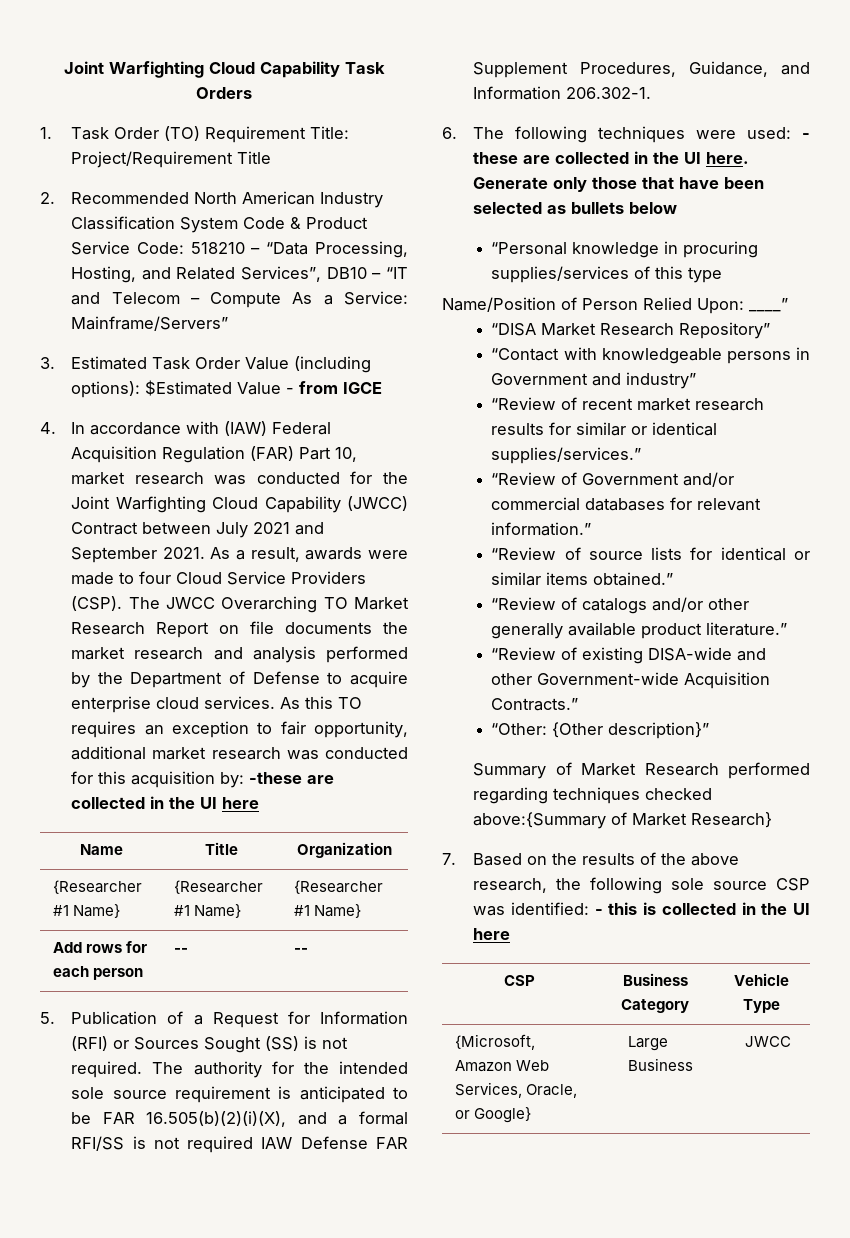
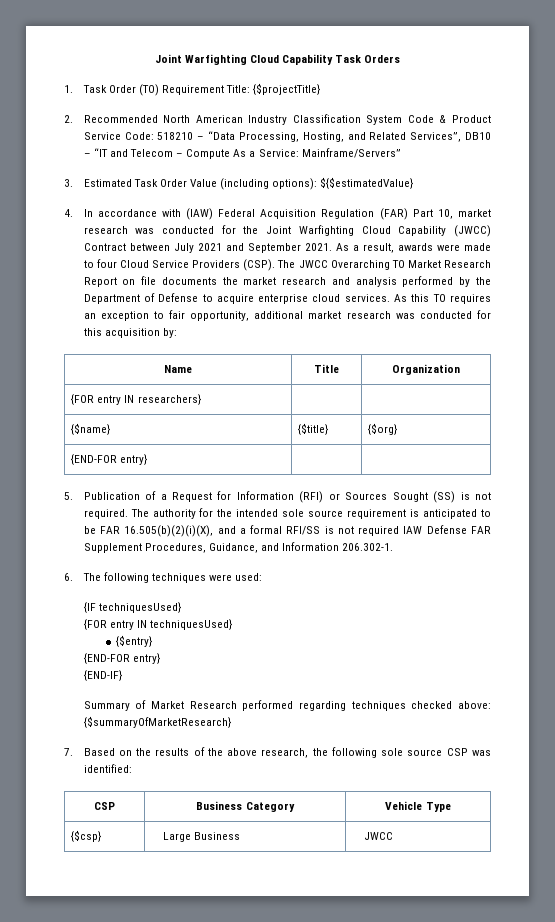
[71,151,272,168] Project/Requirement Title -> [253,83,321,95] {$projectTitle}
[145,380,383,396] $Estimated Value - from IGCE -> [320,177,414,189] ${$estimatedValue}
[249,772,335,784] [71,796,260,809] [79,844,123,855] [205,842,238,855] [297,842,392,858] [53,880,143,894] [53,904,121,918] [174,880,264,894] [174,904,242,918] [294,880,384,894] [294,904,362,918] [53,941,148,953] [53,966,144,980] [174,948,189,953] [294,948,309,953] -these are collected in the UI here // Name | Title | Organization // {Researcher #1 Name} | {Researcher #1 Name} | {Researcher #1 Name} // Add rows for each person | -- | -- -> [164,365,192,373] [314,364,339,373] [392,364,460,375] [71,394,201,405] [71,423,111,435] [298,423,329,435] [368,423,398,435] [71,454,148,465] // Name | Title | Organization // {FOR entry IN researchers} | | // {$name} | {$title} | {$org} // {END-FOR entry} | |
[802,133,810,139] [473,151,750,164] [473,177,765,192] [473,202,678,214] [491,241,759,258] [491,266,723,283] [442,297,788,314] [491,322,771,339] [491,347,810,364] [491,372,697,389] [491,397,765,411] [491,422,718,436] [491,447,642,464] [491,472,735,487] [491,497,762,511] [491,522,592,536] [491,547,810,561] [491,572,674,586] [491,597,750,614] [491,622,788,639] [491,647,767,664] [491,672,771,689] [491,698,579,711] [491,722,710,739] - these are collected in the UI here. Generate only those that have been selected as bullets below // “Personal knowledge in procuring supplies/services of this type // Name/Position of Person Relied Upon: ____” // “DISA Market Research Repository” // “Contact with knowledgeable persons in Government and industry” // “Review of recent market research results for similar or identical supplies/services.” // “Review of Government and/or commercial databases for relevant information.” // “Review of source lists for identical or similar items obtained.” // “Review of catalogs and/or other generally available product literature.” // “Review of existing DISA-wide and other Government-wide Acquisition Contracts.” // “Other: {Other description}” -> [83,602,181,613] [83,619,232,630] [115,635,152,647] [83,653,160,664] [83,670,122,681] // {IF techniquesUsed} // {FOR entry IN techniquesUsed} // {$entry} // {END-FOR entry} // {END-IF}
[473,812,773,829] above:{Summary of Market Research} -> [458,701,491,709] [83,716,231,728] above: {$summaryOfMarketResearch}
[594,902,811,915] [473,928,511,940] - this is collected in the UI here -> (132, 768) none
[455,1034,536,1050] [455,1060,550,1072] [455,1082,578,1098] [455,1107,532,1123] {Microsoft, Amazon Web Services, Oracle, or Google} -> [71,830,102,842] {$csp}

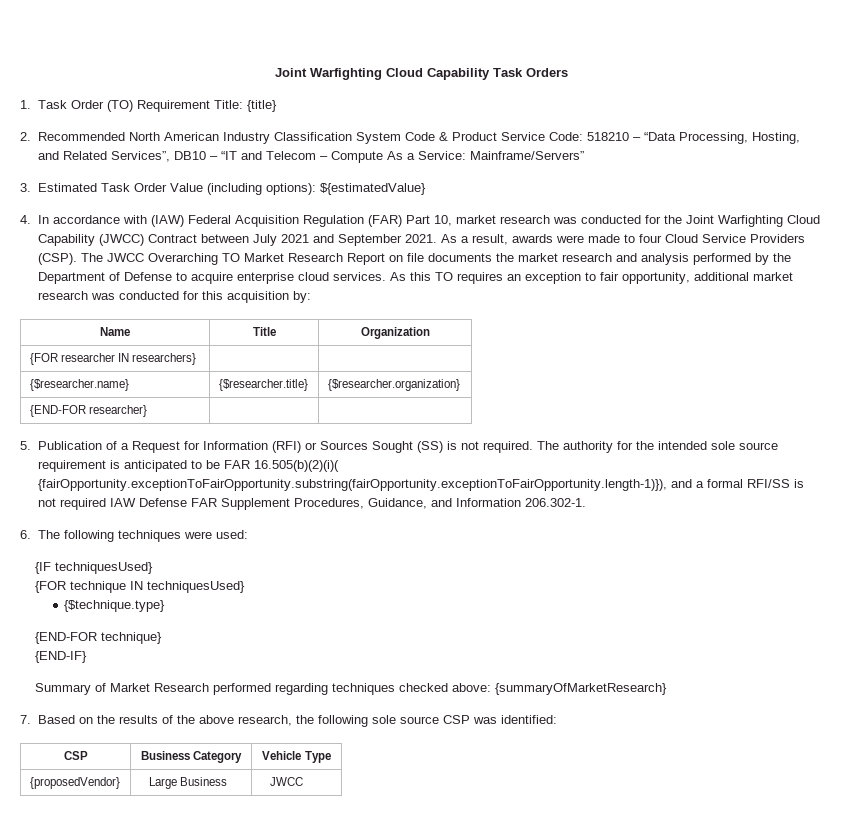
[253,83,321,95] {$projectTitle} -> [246,100,277,112] {title}
[320,177,414,189] ${$estimatedValue} -> [319,183,426,195] ${estimatedValue}
[97,395,122,405] entry -> [60,353,115,362] researcher
[71,423,111,435] [298,423,329,435] [368,423,398,435] [71,454,148,465] {$name} | {$title} | {$org} // {END-FOR entry} -> [29,379,129,391] [218,379,308,391] [327,379,460,391] [29,405,147,417] {$researcher.name} | {$researcher.title} | {$researcher.organization} // {END-FOR researcher}
[124,525,214,537] 16.505(b)(2)(i)(X), -> [253,460,339,472] [37,479,667,491] 16.505(b)(2)(i)( {fairOpportunity.exceptionToFairOpportunity.substring(fairOpportunity.exceptionToFairOpportunity.length-1)}),
[109,620,134,630] entry -> [70,581,127,593] technique
[115,635,152,647] [83,653,160,664] {$entry} // {END-FOR entry} -> [64,600,166,612] [35,632,163,644] {$technique.type} // {END-FOR technique}
[83,716,231,728] {$summaryOfMarketResearch} -> [495,683,668,695] {summaryOfMarketResearch}
[71,830,102,842] {$csp} -> [29,777,120,789] {proposedVendor}

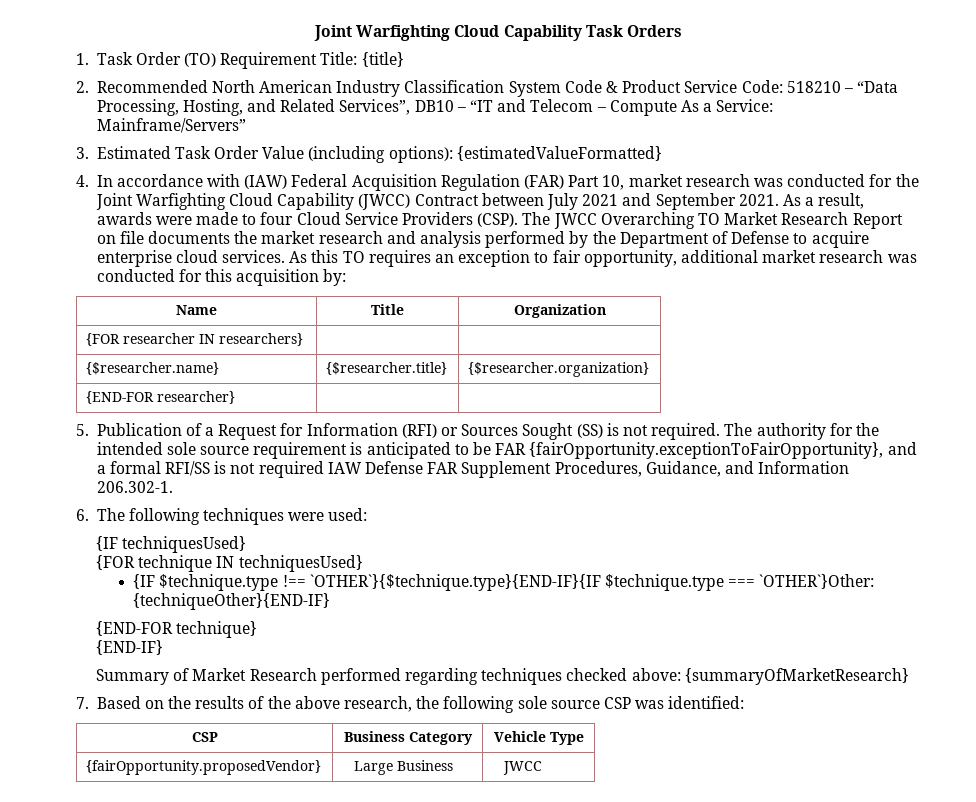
[319,183,426,195] ${estimatedValue} -> [456,146,662,161] {estimatedValueFormatted}
[253,460,339,472] [37,479,667,491] 16.505(b)(2)(i)( {fairOpportunity.exceptionToFairOpportunity.substring(fairOpportunity.exceptionToFairOpportunity.length-1)}), -> [529,442,884,459] {fairOpportunity.exceptionToFairOpportunity},
[64,600,166,612] {$technique.type} -> [133,574,875,591] [133,593,331,610] {IF $technique.type !== `OTHER`}{$technique.type}{END-IF}{IF $technique.type === `OTHER`}Other: {techniqueOther}{END-IF}
[29,777,120,789] {proposedVendor} -> [86,760,322,775] {fairOpportunity.proposedVendor}

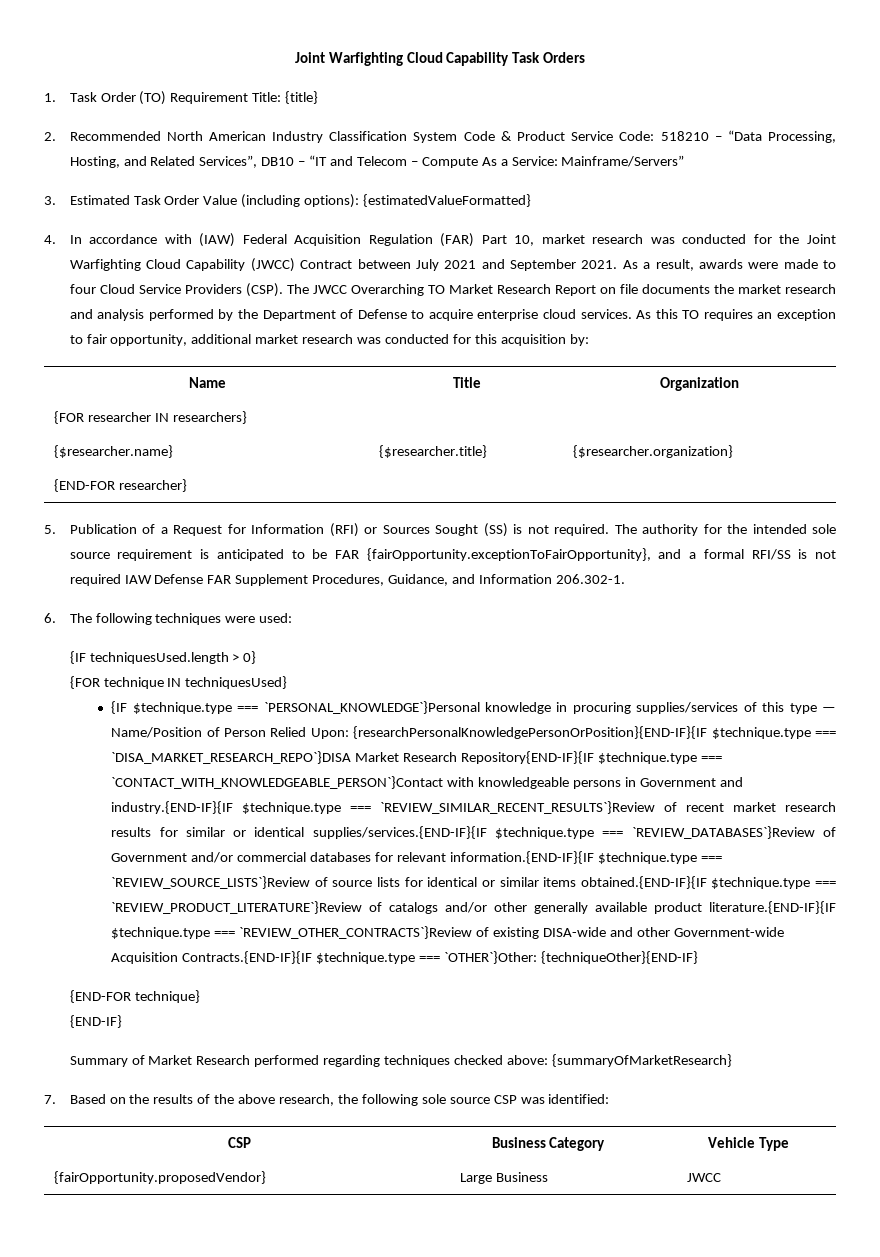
[122,536,247,553] techniquesUsed} -> [89,651,257,664] techniquesUsed.length > 0}
[282,574,601,591] !== `OTHER`}{$technique.type}{END-IF}{IF -> [237,701,836,714] [111,726,836,739] [111,751,722,764] [111,776,743,789] [111,801,837,814] [111,826,836,839] [111,851,722,864] [111,876,837,889] [111,901,836,914] [111,926,784,939] [111,951,313,964] === `PERSONAL_KNOWLEDGE`}Personal knowledge in procuring supplies/services of this type — Name/Position of Person Relied Upon: {researchPersonalKnowledgePersonOrPosition}{END-IF}{IF $technique.type === `DISA_MARKET_RESEARCH_REPO`}DISA Market Research Repository{END-IF}{IF $technique.type === `CONTACT_WITH_KNOWLEDGEABLE_PERSON`}Contact with knowledgeable persons in Government and industry.{END-IF}{IF $technique.type === `REVIEW_SIMILAR_RECENT_RESULTS`}Review of recent market research results for similar or identical supplies/services.{END-IF}{IF $technique.type === `REVIEW_DATABASES`}Review of Government and/or commercial databases for relevant information.{END-IF}{IF $technique.type === `REVIEW_SOURCE_LISTS`}Review of source lists for identical or similar items obtained.{END-IF}{IF $technique.type === `REVIEW_PRODUCT_LITERATURE`}Review of catalogs and/or other generally available product literature.{END-IF}{IF $technique.type === `REVIEW_OTHER_CONTRACTS`}Review of existing DISA-wide and other Government-wide Acquisition Contracts.{END-IF}{IF

